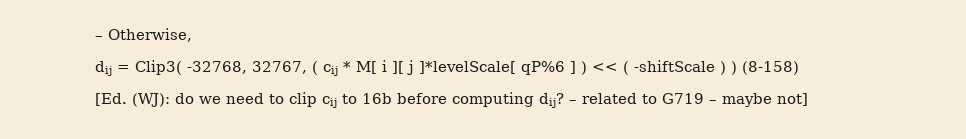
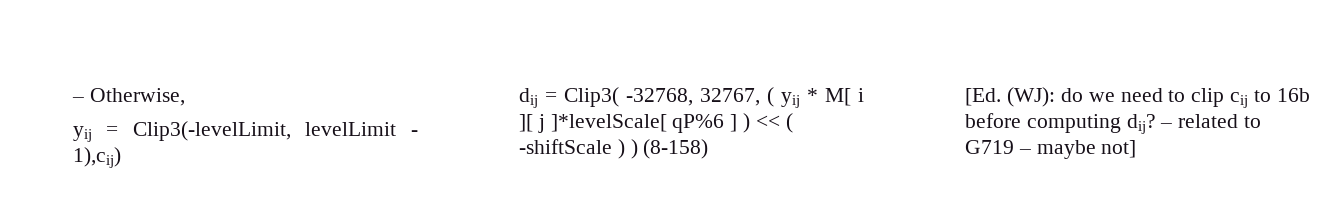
(192, 35) none -> [72,121,418,142] [72,147,121,168] // yij = Clip3(-levelLimit, levelLimit - 1),cij)
[322,64,338,76] cij -> [780,92,800,108] yij

